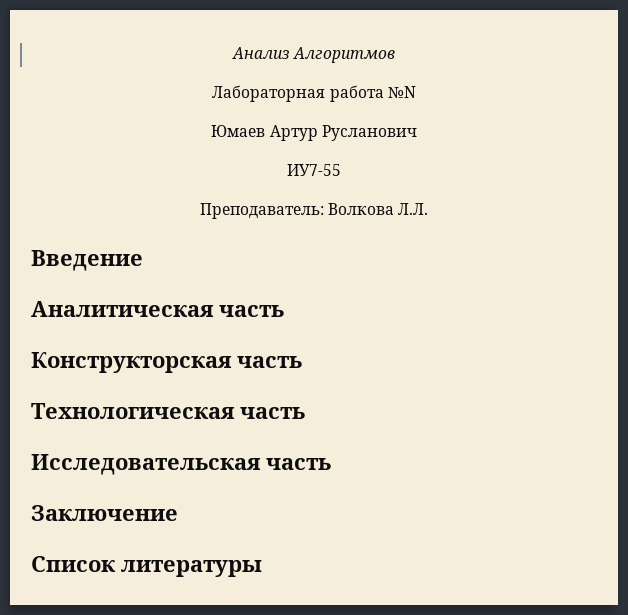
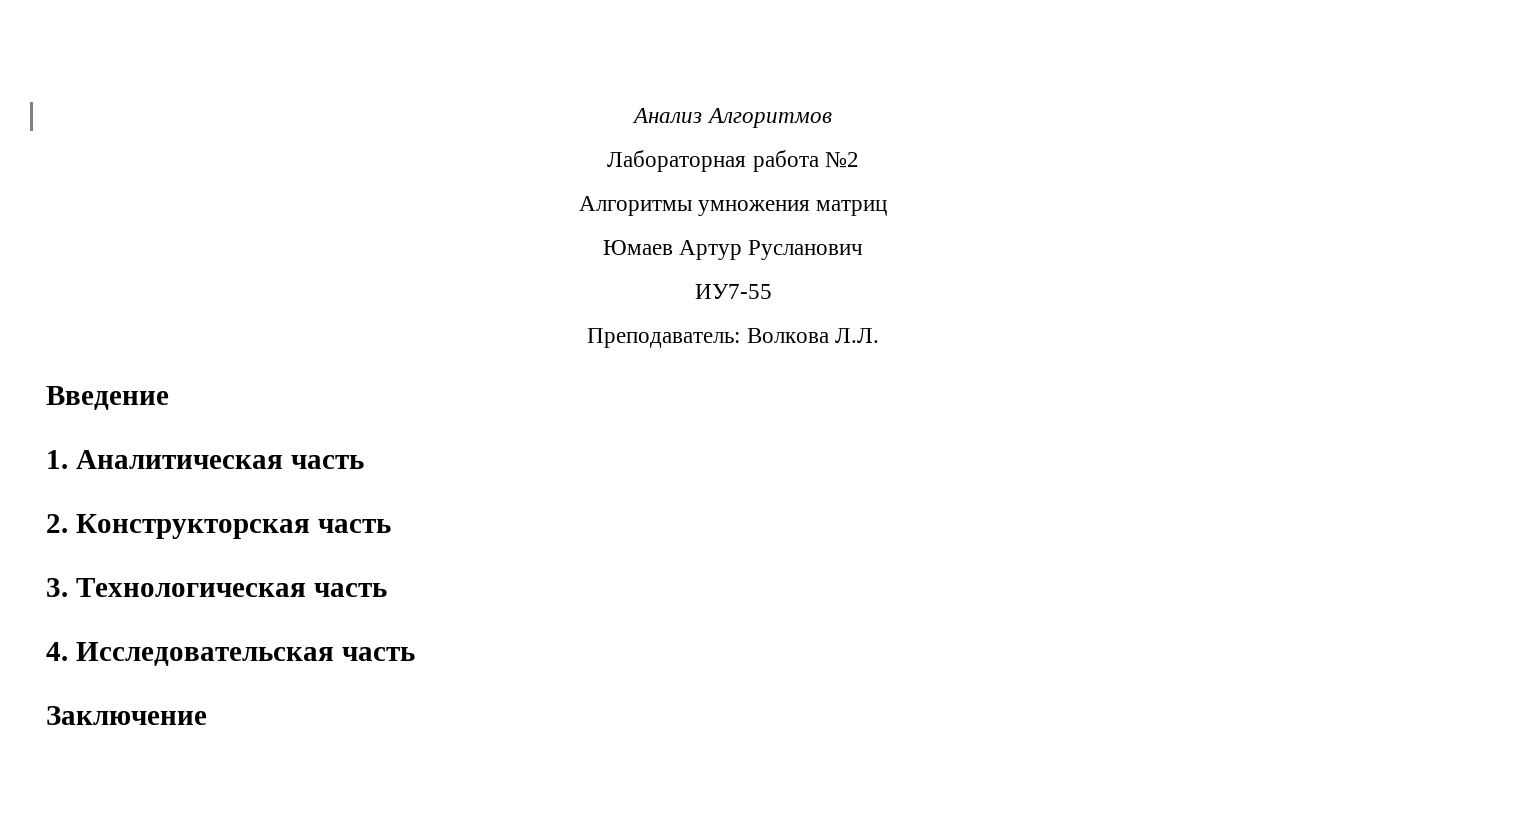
[387,86,416,98] №N -> [824,152,859,168] [578,196,888,216] №2 // Алгоритмы умножения матриц
(143, 260) none -> [46,450,68,469] 1.
(284, 311) none -> [46,514,68,533] 2.
(302, 362) none -> [46,578,68,597] 3.
(305, 413) none -> [46,642,68,661] 4.
[31,556,262,577] // Список литературы -> (207, 715) none

